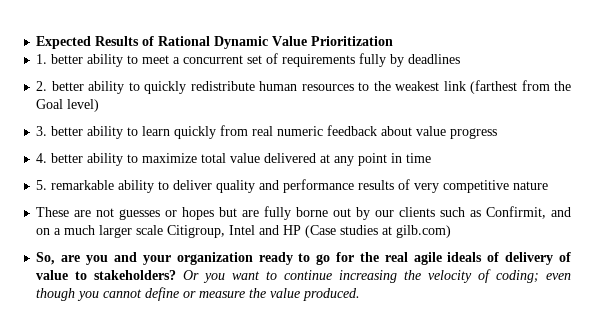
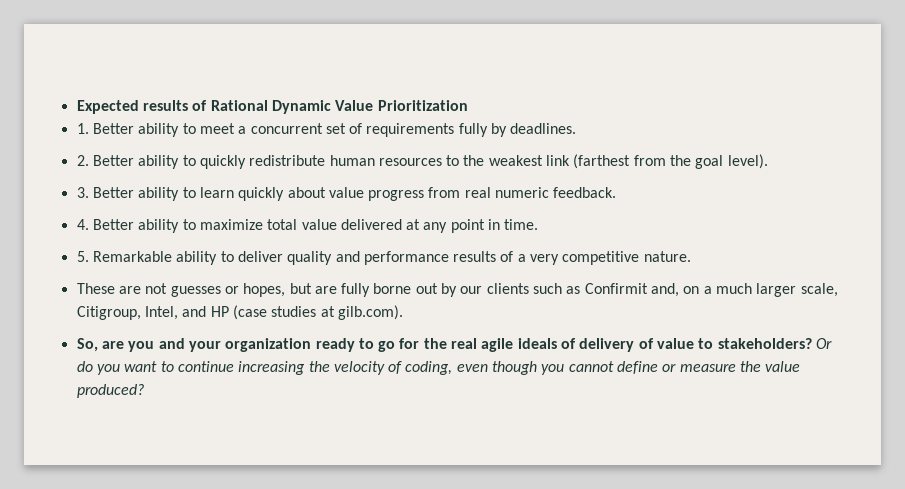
[95,36,140,46] Results -> [142,100,188,111] results
[51,54,84,64] better -> [92,123,134,134] Better
[408,54,461,64] deadlines -> [510,123,577,134] deadlines.
[51,81,84,91] better -> [92,155,134,166] Better
[36,99,100,112] Goal level) -> [695,154,768,169] goal level).
[51,126,84,136] better -> [92,187,134,198] Better
[220,125,498,139] from real numeric feedback about value progress -> [287,187,617,201] about value progress from real numeric feedback.
[51,153,84,163] better -> [92,219,134,230] Better
[406,153,432,163] time -> [504,219,539,230] time.
[51,180,115,190] remarkable -> [92,251,172,262] Remarkable
(411, 184) none -> [517,254,526,262] a
[513,181,549,190] nature -> [643,251,691,262] nature.
[182,207,215,220] hopes -> [243,283,286,297] hopes,
[486,206,572,219] Confirmit, and -> [584,283,680,297] Confirmit and,
[136,225,256,238] scale Citigroup, Intel -> [800,283,838,297] [76,306,178,320] scale, Citigroup, Intel,
[305,225,337,238] (Case -> [232,305,267,320] (case
[396,225,452,238] gilb.com) -> [337,305,403,320] gilb.com).
(200, 275) none -> [76,361,93,372] do
[496,270,540,283] coding; -> [405,361,453,375] coding,
[303,288,361,301] produced. -> [76,384,144,398] produced?

